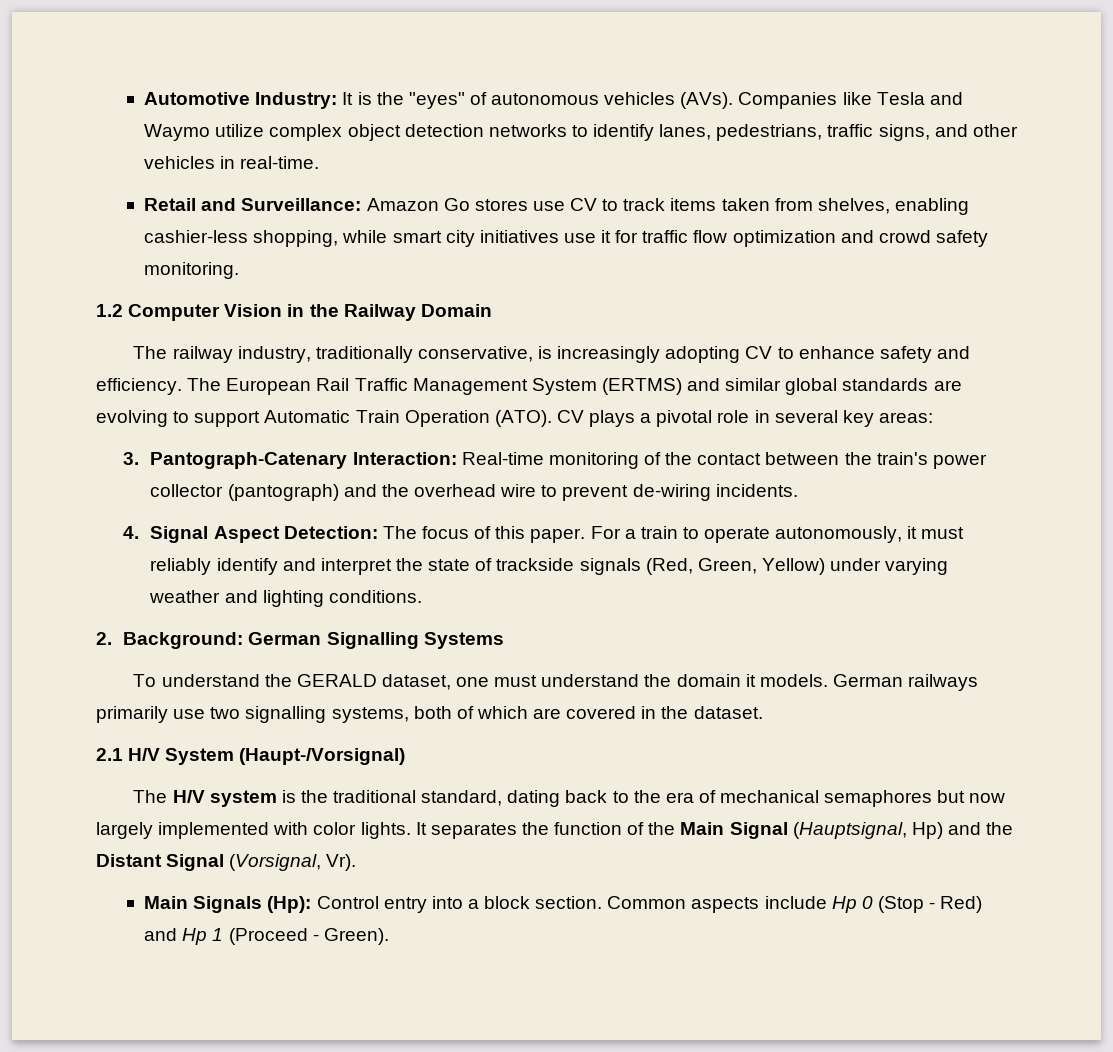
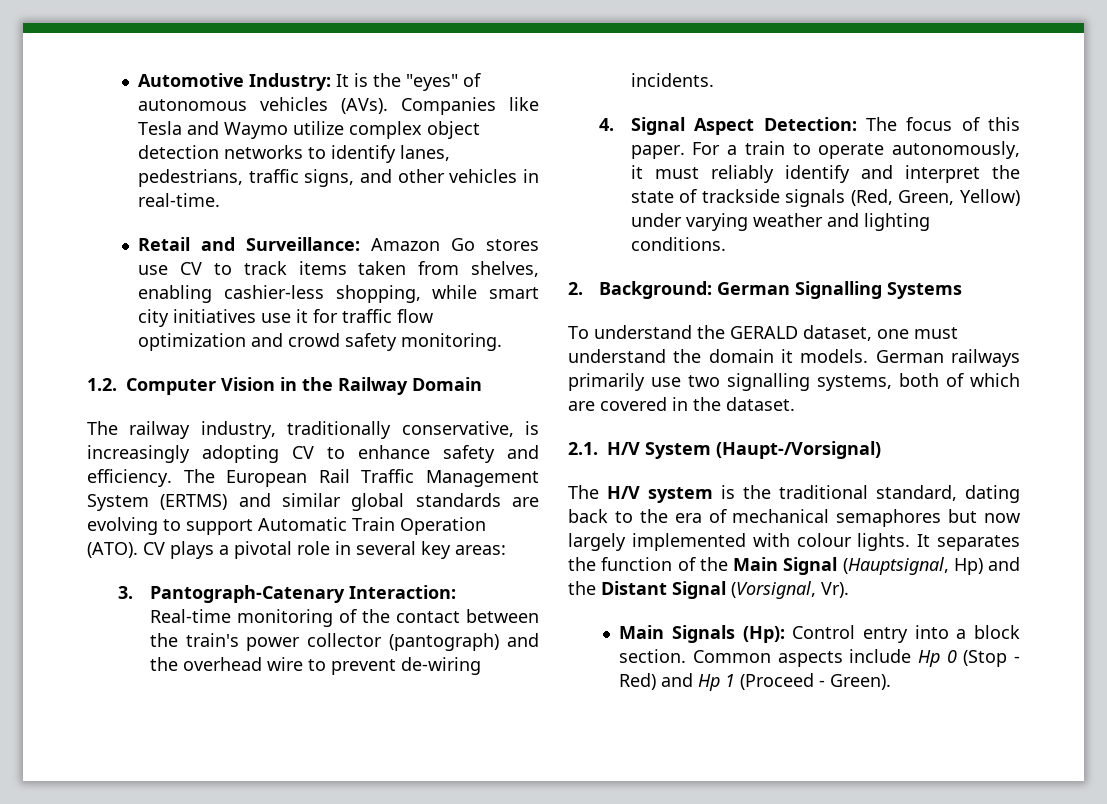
[96,304,123,317] 1.2 -> [87,378,117,391] 1.2.
[96,748,123,761] 2.1 -> [568,442,598,455] 2.1.
[313,822,357,835] color -> [796,533,852,547] colour

